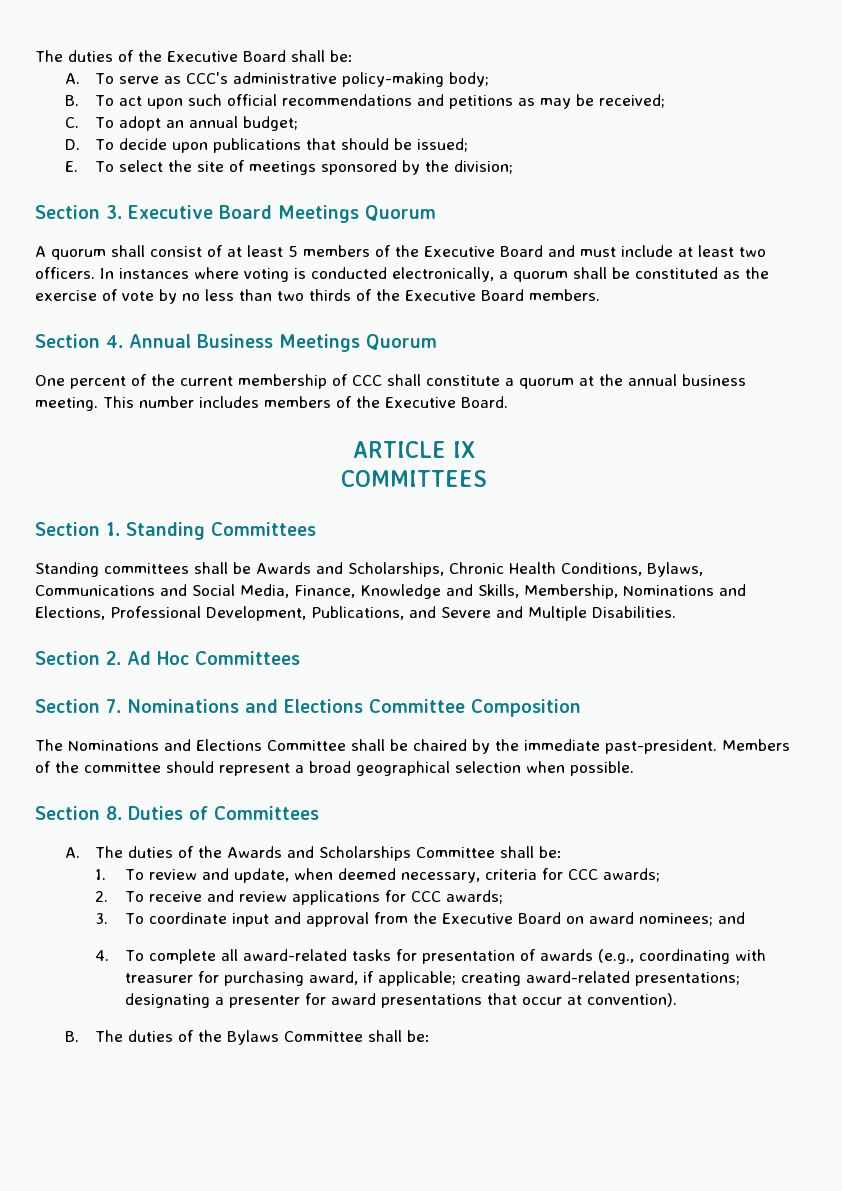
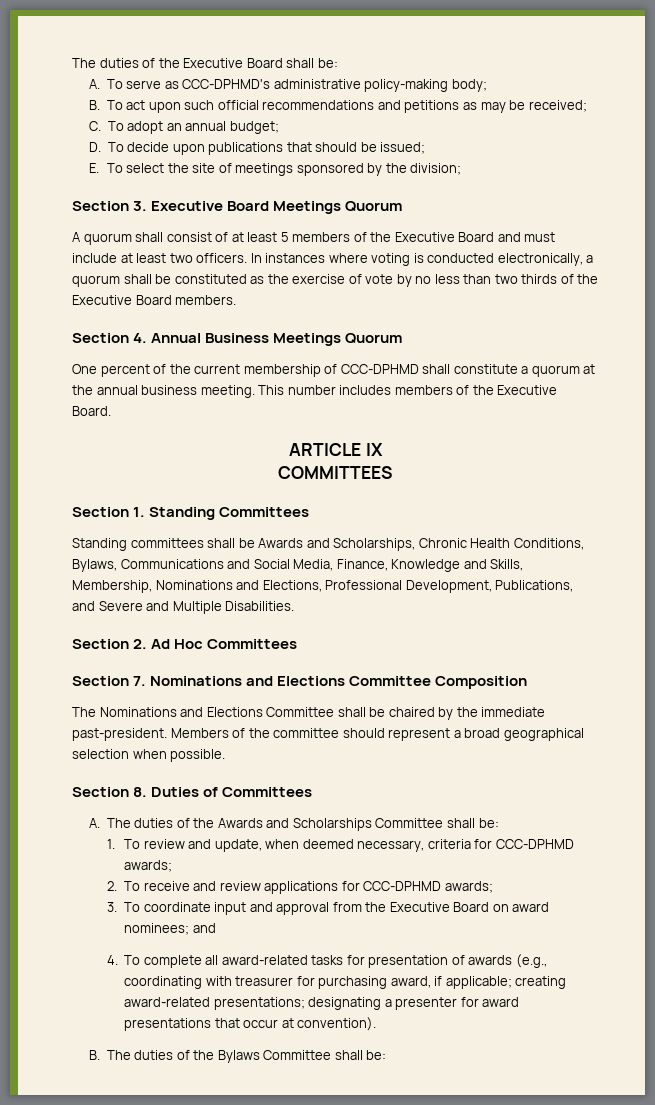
[185,72,228,84] CCC's -> [182,79,271,89] CCC-DPHMD's
[352,375,382,386] CCC -> [340,364,419,374] CCC-DPHMD
[567,869,598,880] CCC -> [495,839,574,849] CCC-DPHMD
[410,891,441,902] CCC -> [363,881,442,891] CCC-DPHMD

